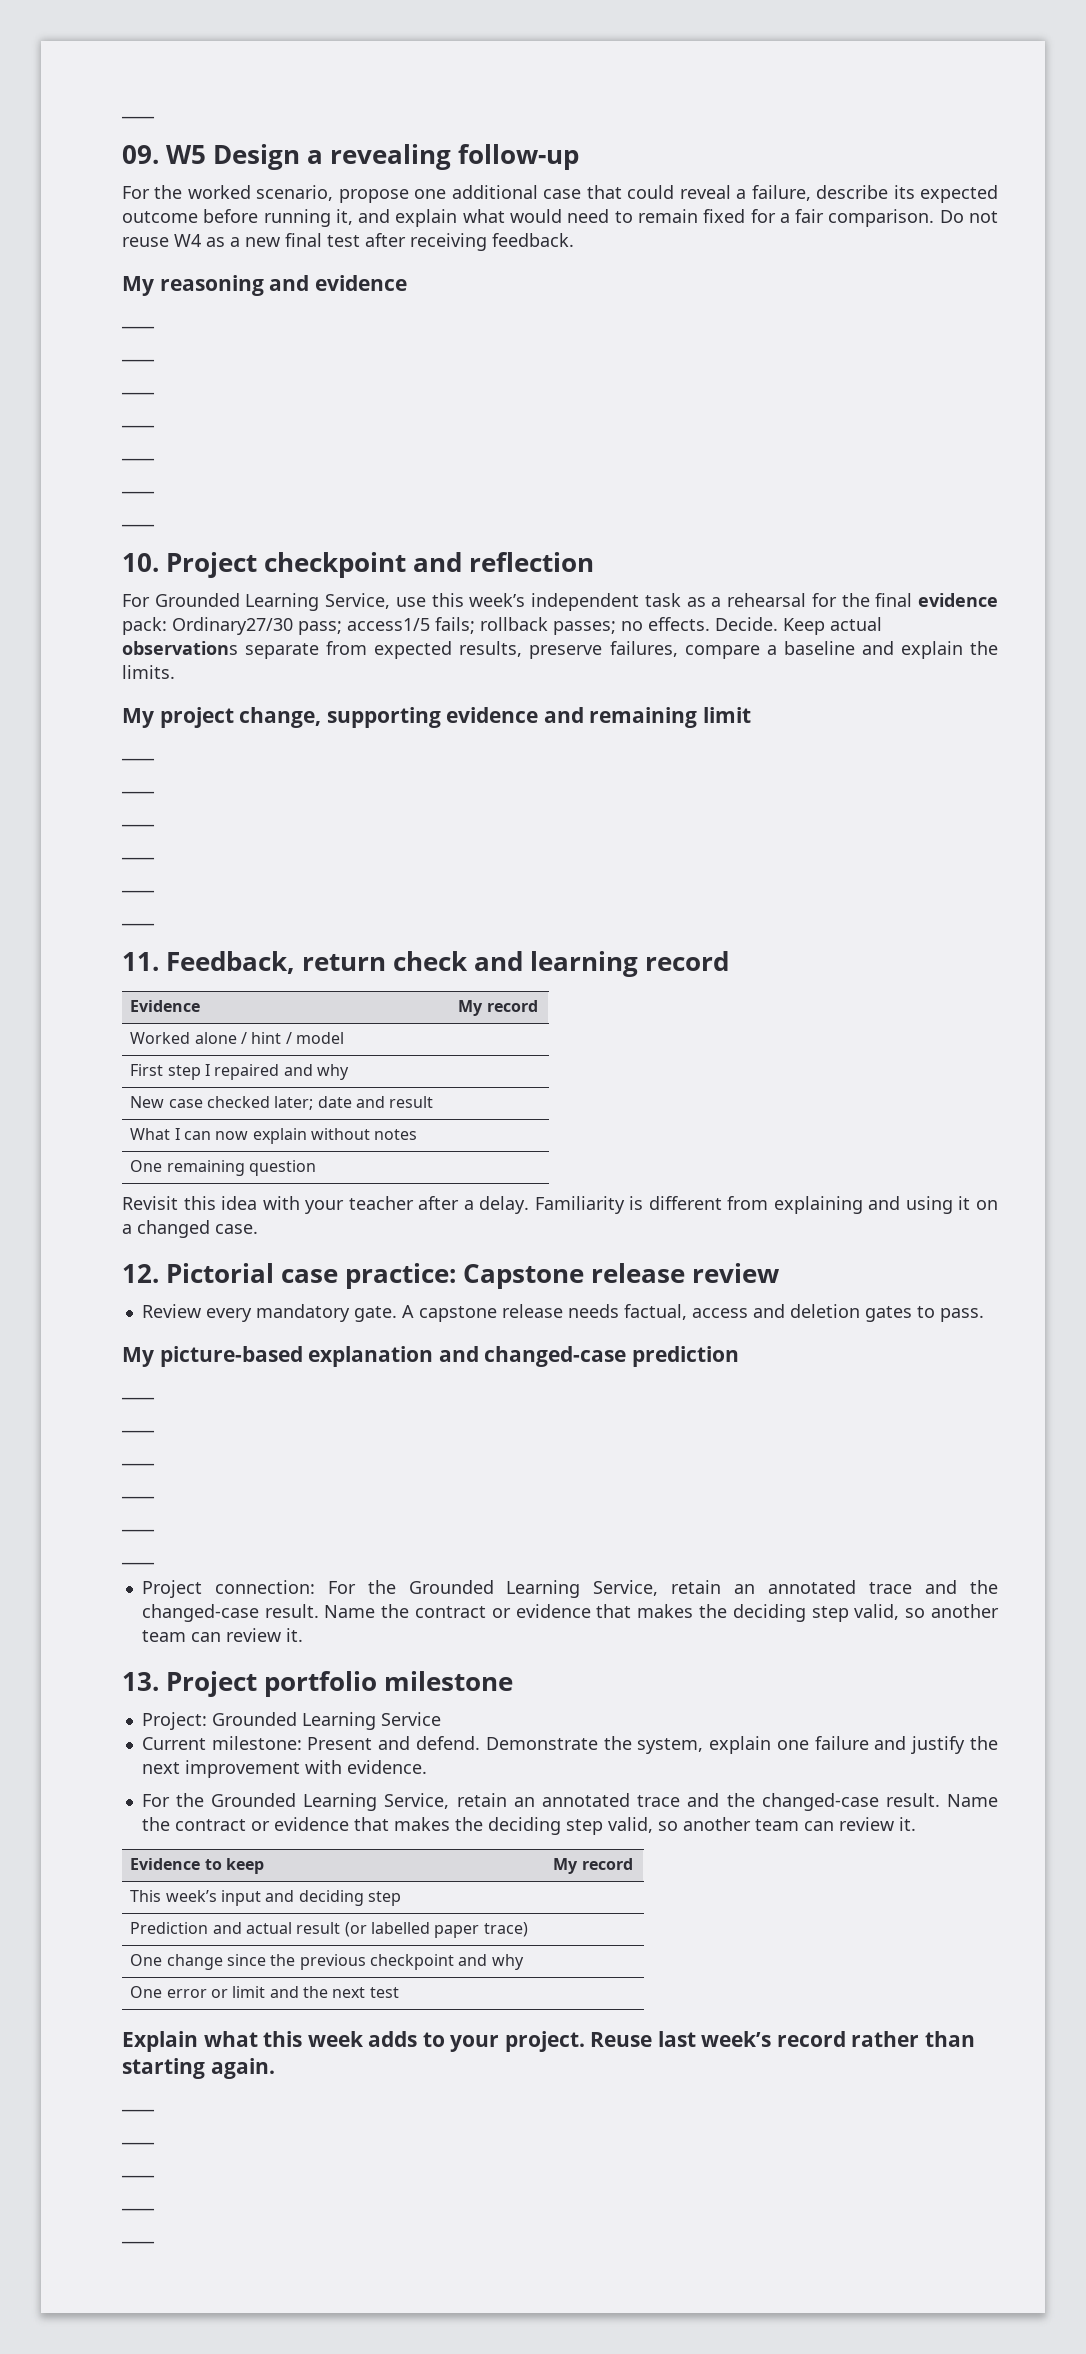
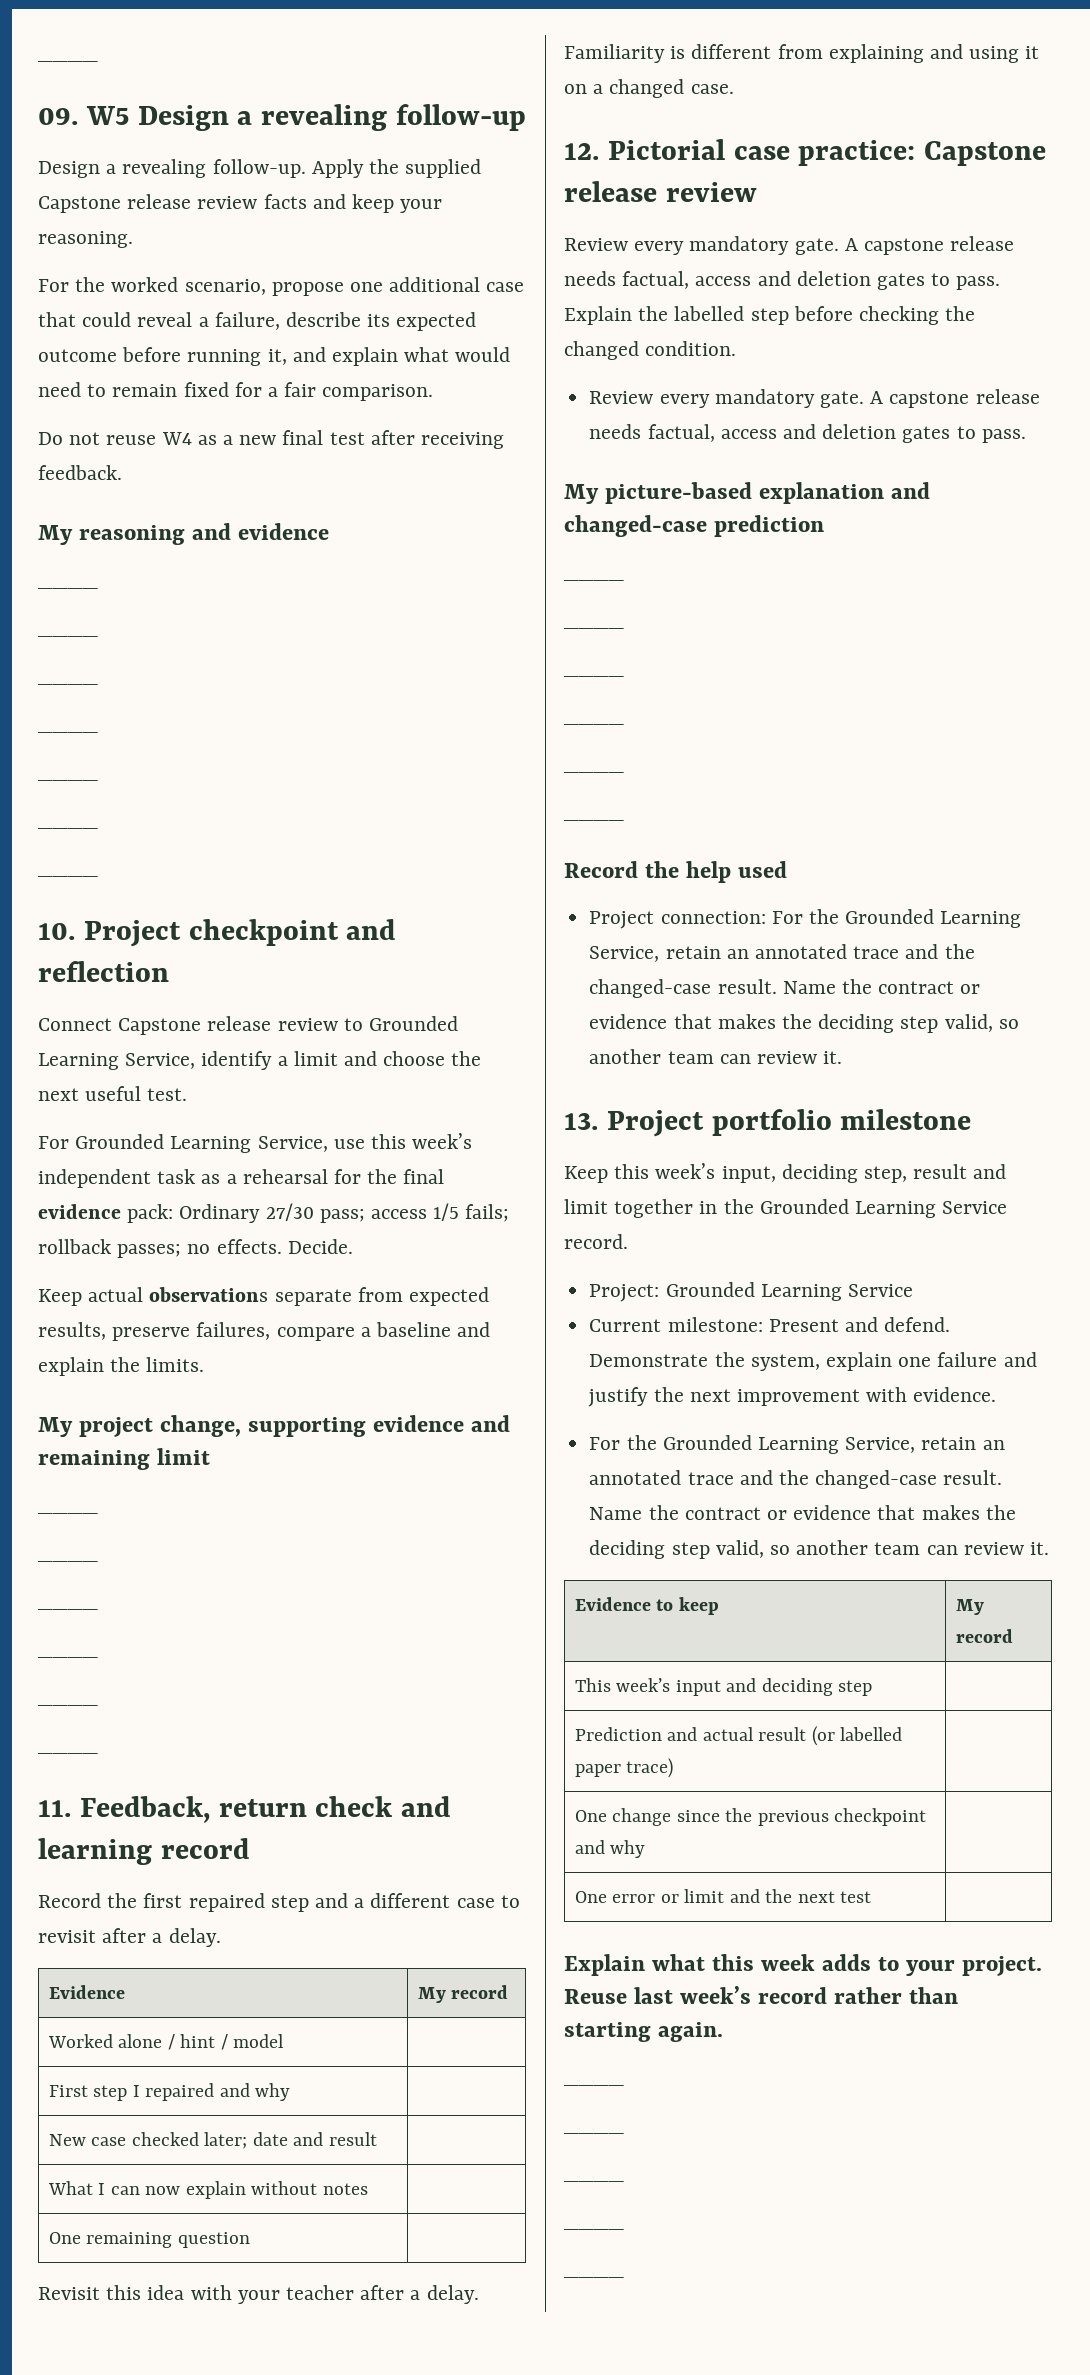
(579, 157) none -> [38,159,482,178] [38,194,443,213] [38,231,133,248] // Design a revealing follow-up. Apply the supplied Capstone release review facts and keep your reasoning.
(935, 218) none -> (434, 392) //
(594, 562) none -> [38,1016,459,1035] [38,1051,482,1070] [38,1086,188,1101] // Connect Capstone release review to Grounded Learning Service, identify a limit and choose the next useful test.
[172,617,430,635] Ordinary27/30 pass; access1/5 -> [179,1203,460,1223] Ordinary 27/30 pass; access 1/5
(778, 624) none -> (353, 1246) //
(729, 961) none -> [38,1893,520,1912] [38,1928,221,1947] // Record the first repaired step and a different case to revisit after a delay.
(779, 1273) none -> [564,236,1015,255] [564,271,1001,290] [564,306,976,325] [564,341,737,360] // Review every mandatory gate. A capstone release needs factual, access and deletion gates to pass. Explain the labelled step before checking the changed condition.
(155, 1563) none -> [564,861,788,883] // Record the help used
(513, 1681) none -> [564,1163,1007,1183] [564,1199,1008,1218] [564,1234,628,1249] // Keep this week’s input, deciding step, result and limit together in the Grounded Learning Service record.

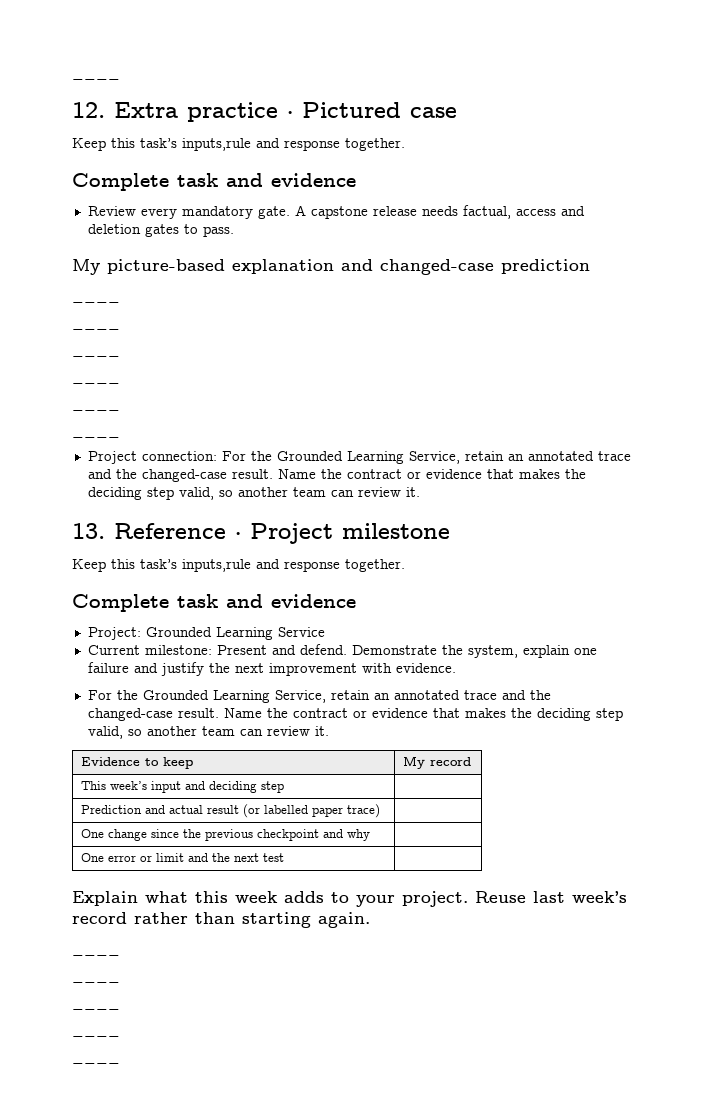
[38,59,98,62] [38,104,526,131] [38,159,482,178] [38,194,443,213] [38,231,133,248] [38,277,525,296] [38,312,477,331] [38,347,511,366] [38,382,434,401] [38,430,505,449] [38,465,122,480] [38,523,330,545] [38,586,98,589] [38,634,98,637] [38,682,98,685] [38,730,98,733] [38,778,98,781] [38,826,98,829] [38,874,98,877] [38,919,397,947] [38,961,169,982] [38,1016,459,1035] [38,1051,482,1070] [38,1086,188,1101] [38,1133,473,1153] [38,1169,445,1188] [38,1203,510,1223] [38,1239,353,1258] [38,1287,490,1306] [38,1322,491,1341] [38,1357,205,1376] [38,1415,511,1437] [38,1448,211,1470] [38,1511,98,1514] [38,1559,98,1562] [38,1607,98,1610] [38,1655,98,1658] [38,1703,98,1706] [38,1751,98,1754] [38,1796,452,1823] [38,1838,250,1865] [38,1893,520,1912] [38,1928,221,1947] [48,1985,125,1999] [417,1985,509,2003] [47,2034,285,2050] [48,2083,291,2101] [48,2132,377,2149] [47,2181,368,2199] [48,2232,250,2248] [38,2285,479,2304] [564,44,1040,63] [564,79,734,98] [564,139,1047,166] [564,181,757,202] [564,236,1015,255] [564,271,1001,290] [564,306,976,325] [564,341,737,360] ____ // 09. W5 Design a revealing follow-up // Design a revealing follow-up. Apply the supplied Capstone release review facts and keep your reasoning. // For the worked scenario, propose one additional case that could reveal a failure, describe its expected outcome before running it, and explain what would need to remain fixed for a fair comparison. // Do not reuse W4 as a new final test after receiving feedback. // My reasoning and evidence // ____ // ____ // ____ // ____ // ____ // ____ // ____ // 10. Project checkpoint and reflection // Connect Capstone release review to Grounded Learning Service, identify a limit and choose the next useful test. // For Grounded Learning Service, use this week’s independent task as a rehearsal for the final evidence pack: Ordinary 27/30 pass; access 1/5 fails; rollback passes; no effects. Decide. // Keep actual observations separate from expected results, preserve failures, compare a baseline and explain the limits. // My project change, supporting evidence and remaining limit // ____ // ____ // ____ // ____ // ____ // ____ // 11. Feedback, return check and learning record // Record the first repaired step and a different case to revisit after a delay. // Evidence | My record // Worked alone / hint / model | // First step I repaired and why | // New case checked later; date and result | // What I can now explain without notes | // One remaining question | // Revisit this idea with your teacher after a delay. Familiarity is different from explaining and using it on a changed case. // 12. Pictorial case practice: Capstone release review // Review every mandatory gate. A capstone release needs factual, access and deletion gates to pass. Explain the labelled step before checking the changed condition. -> [72,76,120,80] [72,102,457,122] [72,138,405,151] [72,173,356,191] ____ // 12. Extra practice · Pictured case // Keep this task’s inputs,rule and response together. // Complete task and evidence
[564,861,788,883] // Record the help used -> (120, 436) none
[606,1109,832,1137] Project portfolio -> [114,523,333,544] Reference · Project
[655,1163,1007,1183] [564,1199,1008,1218] [564,1234,628,1249] week’s input, deciding step, result and limit together in the Grounded Learning Service record. -> [140,559,405,572] [72,594,356,612] task’s inputs,rule and response together. // Complete task and evidence

